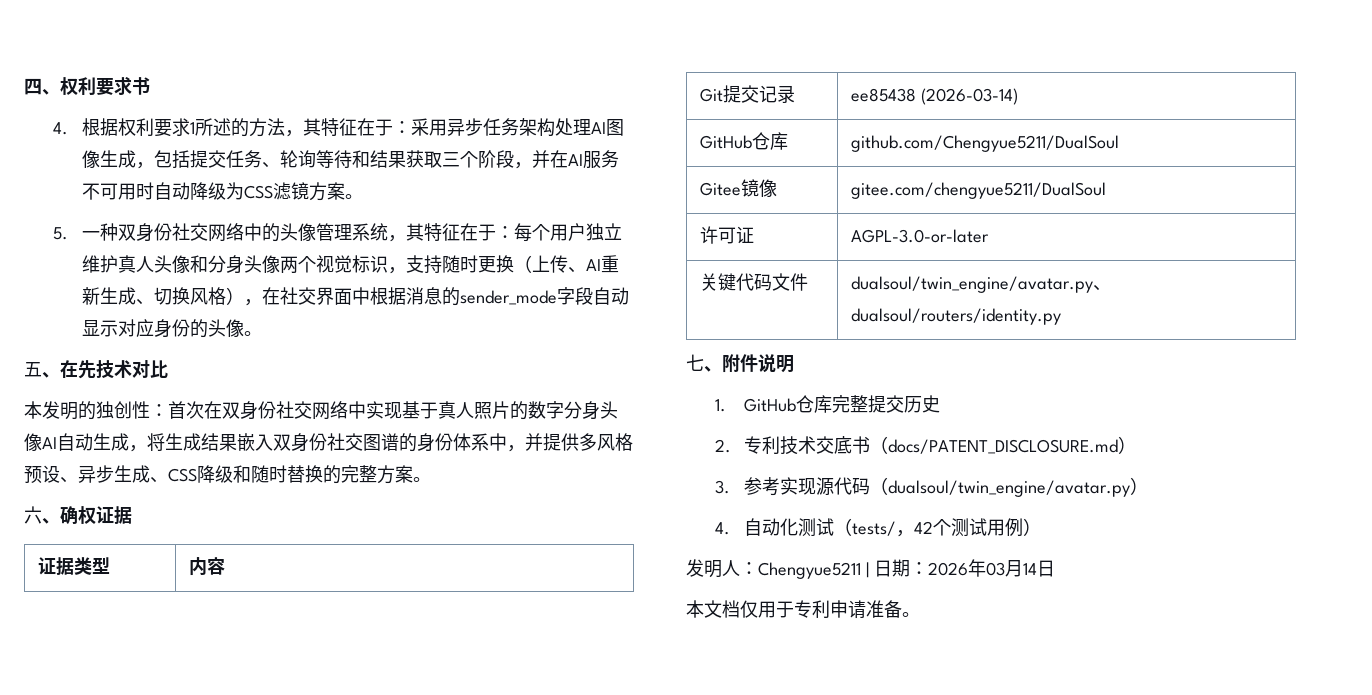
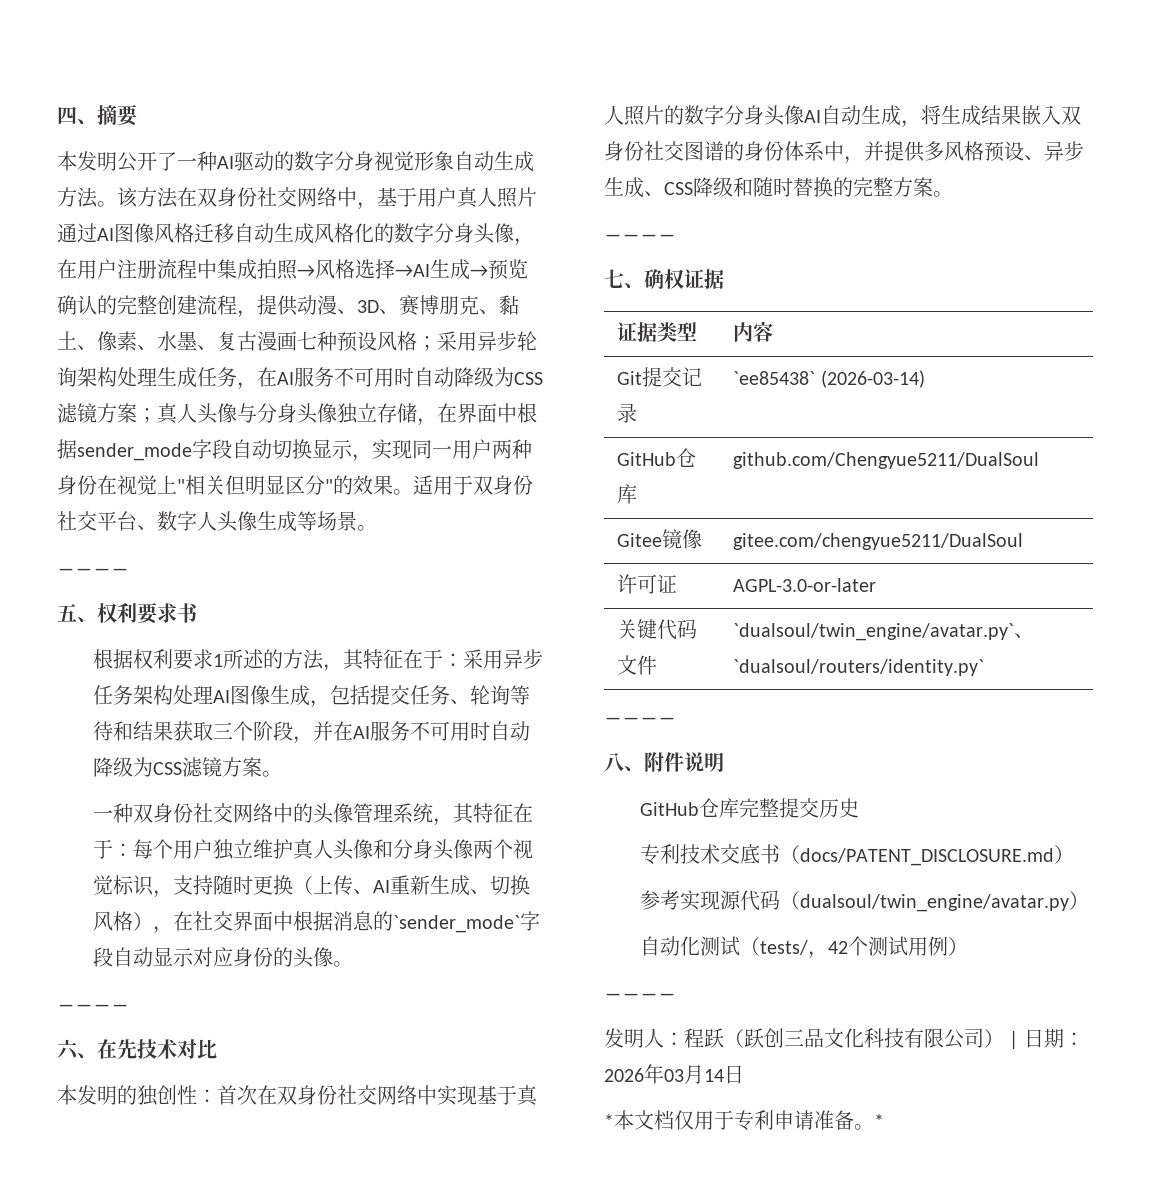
(60, 92) none -> [97,105,138,126] [57,151,534,172] [57,187,537,210] [57,223,534,246] [57,259,528,280] [57,295,519,318] [57,331,537,352] [57,367,543,390] [57,403,537,426] [57,439,532,462] [57,475,533,495] [57,511,377,532] [57,568,129,575] [57,604,97,623] 摘要 // 本发明公开了一种AI驱动的数字分身视觉形象自动生成方法。该方法在双身份社交网络中，基于用户真人照片通过AI图像风格迁移自动生成风格化的数字分身头像，在用户注册流程中集成拍照→风格选择→AI生成→预览确认的完整创建流程，提供动漫、3D、赛博朋克、黏土、像素、水墨、复古漫画七种预设风格；采用异步轮询架构处理生成任务，在AI服务不可用时自动降级为CSS滤镜方案；真人头像与分身头像独立存储，在界面中根据sender_mode字段自动切换显示，实现同一用户两种身份在视觉上"相关但明显区分"的效果。适用于双身份社交平台、数字人头像生成等场景。 // ―――― // 五、
[52,122,68,135] 4. -> (198, 613) none
[52,227,68,240] 5. -> (282, 774) none
[459,290,557,305] sender_mode -> [392,915,520,933] `sender_mode`
[24,362,42,377] 五 -> [57,1004,129,1011] [57,1039,79,1060] ―――― // 六
[24,506,42,524] 六 -> [604,234,676,241] [604,269,624,288] ―――― // 七
[850,88,916,102] ee85438 -> [733,371,816,385] `ee85438`
[850,276,1111,293] [850,308,1061,325] [686,354,704,371] dualsoul/twin_engine/avatar.py、dualsoul/routers/identity.py // 七 -> [733,623,1035,641] [733,659,985,676] [604,717,676,724] [604,752,624,772] `dualsoul/twin_engine/avatar.py`、`dualsoul/routers/identity.py` // ―――― // 八
[714,399,726,412] 1. -> (724, 762) none
[714,439,731,453] 2. -> (859, 808) none
[714,480,730,494] 3. -> (1074, 854) none
[714,522,730,535] 4. -> (1089, 900) none
(1041, 527) none -> [604,993,676,1000] // ――――
[758,562,861,579] Chengyue5211 -> [684,1028,1004,1049] 程跃（跃创三品文化科技有限公司）
(1055, 568) none -> [604,1114,614,1128] *
(920, 614) none -> [874,1114,884,1128] *

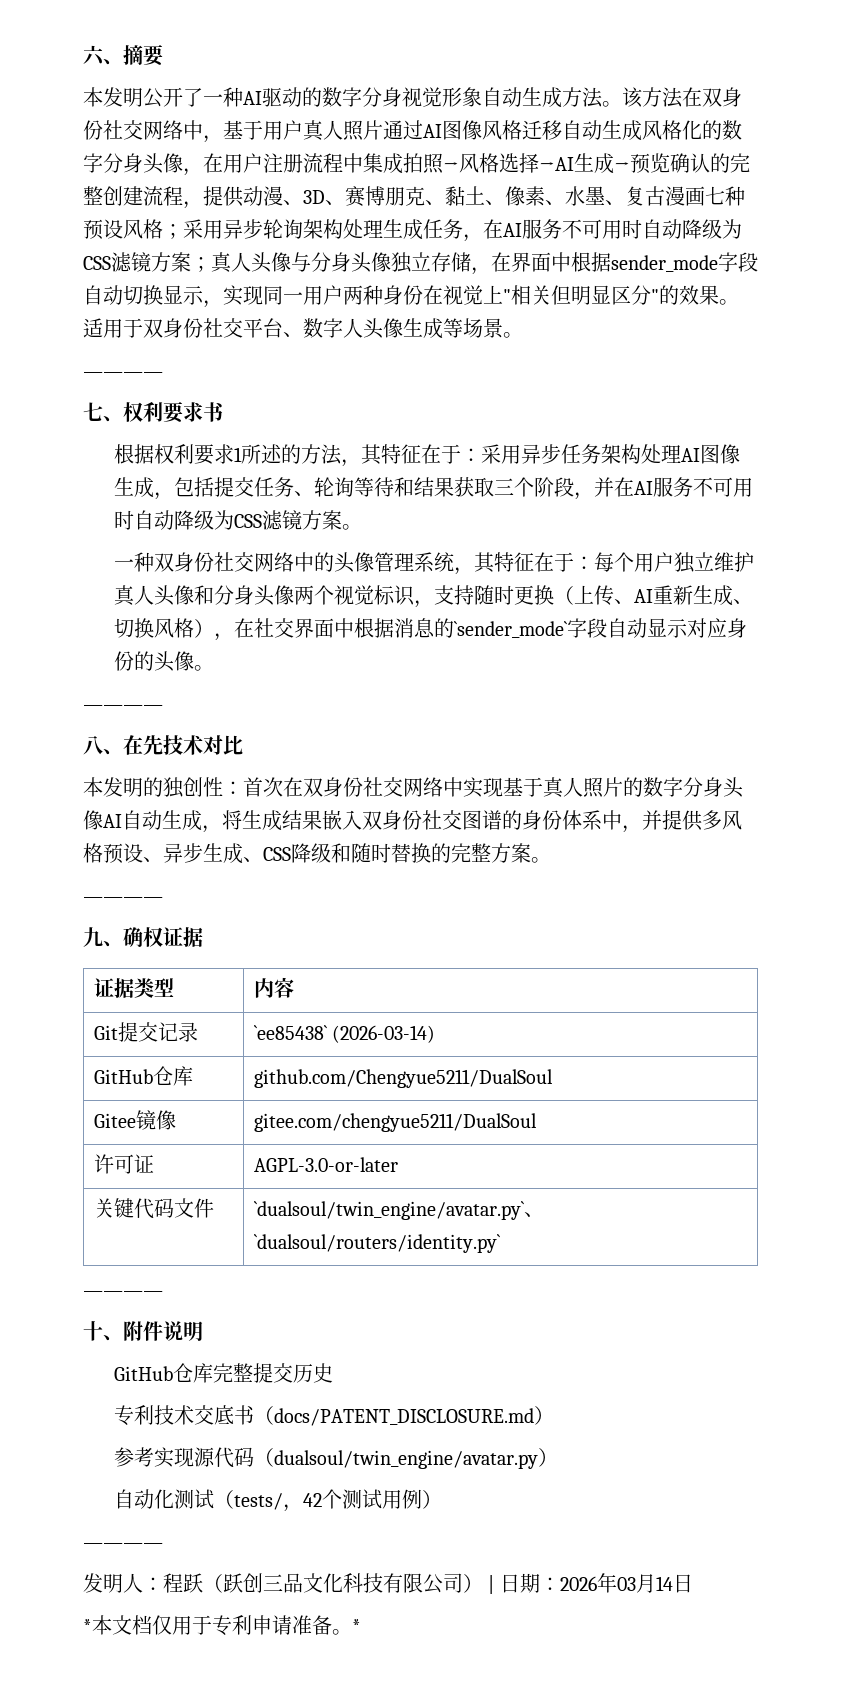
[57,106,77,125] 四 -> [83,45,105,66] 六
[57,604,77,622] 五 -> [83,402,103,421] 七
[57,1039,79,1060] 六 -> [83,735,103,755] 八
[604,269,624,288] 七 -> [83,927,103,947] 九
[604,752,624,772] 八 -> [83,1321,103,1341] 十

